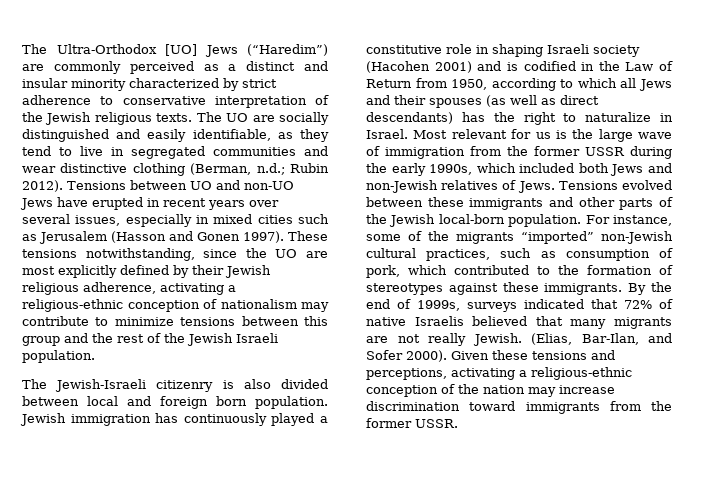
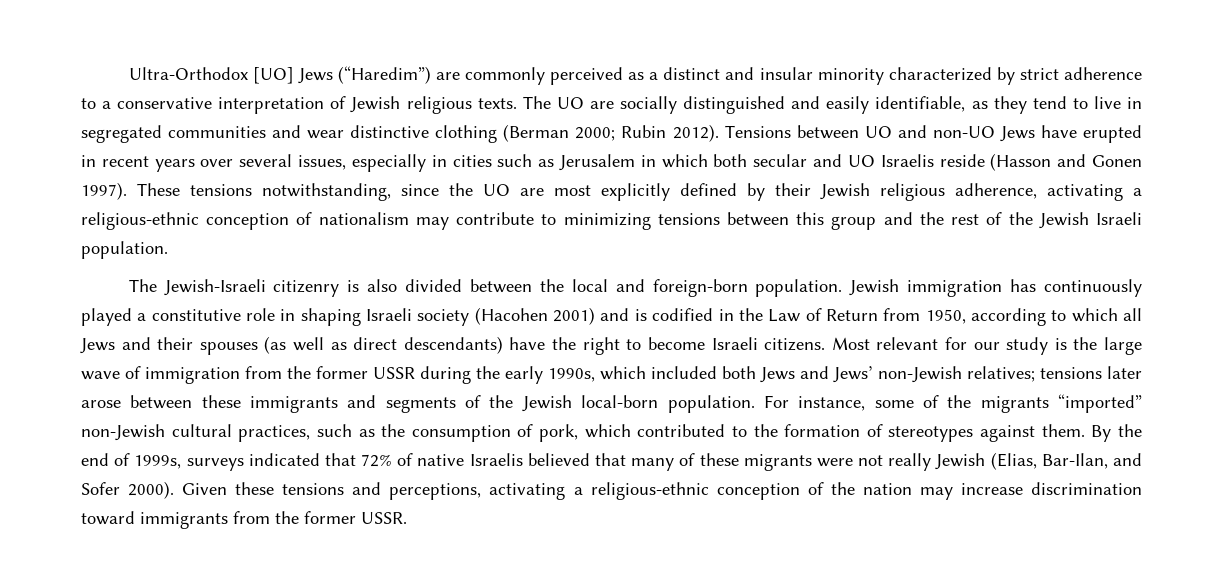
[22,44,47,54] The -> (128, 73) none
(114, 100) none -> [102,101,112,109] a
[22,112,43,122] the -> (347, 102) none
[190,163,285,175] (Berman, n.d.; -> [503,124,616,142] (Berman 2000;
[213,214,253,224] mixed -> (447, 161) none
(107, 237) none -> [640,154,985,168] in which both secular and UO Israelis reside
[114,317,174,326] minimize -> [563,213,651,230] minimizing
(79, 401) none -> [539,279,564,292] the
[160,396,247,409] foreign born -> [652,279,748,297] foreign-born
[461,112,485,122] has -> [509,337,546,350] have
[585,112,673,122] [366,129,408,139] naturalize in Israel. -> [647,337,826,351] become Israeli citizens.
[535,132,551,139] us -> [973,337,1049,355] our study
[366,180,672,193] non-Jewish relatives of Jews. Tensions evolved -> [833,366,1142,383] [81,400,121,408] Jews’ non-Jewish relatives; tensions later arose
[578,197,654,210] other parts -> [385,397,456,413] segments
(556, 254) none -> [381,424,406,437] the
[502,282,623,295] these immigrants. -> [1041,424,1085,437] them.
[614,317,672,329] [366,336,388,343] migrants are -> [679,453,853,471] of these migrants were
[472,333,522,346] Jewish. -> [935,453,986,470] Jewish

